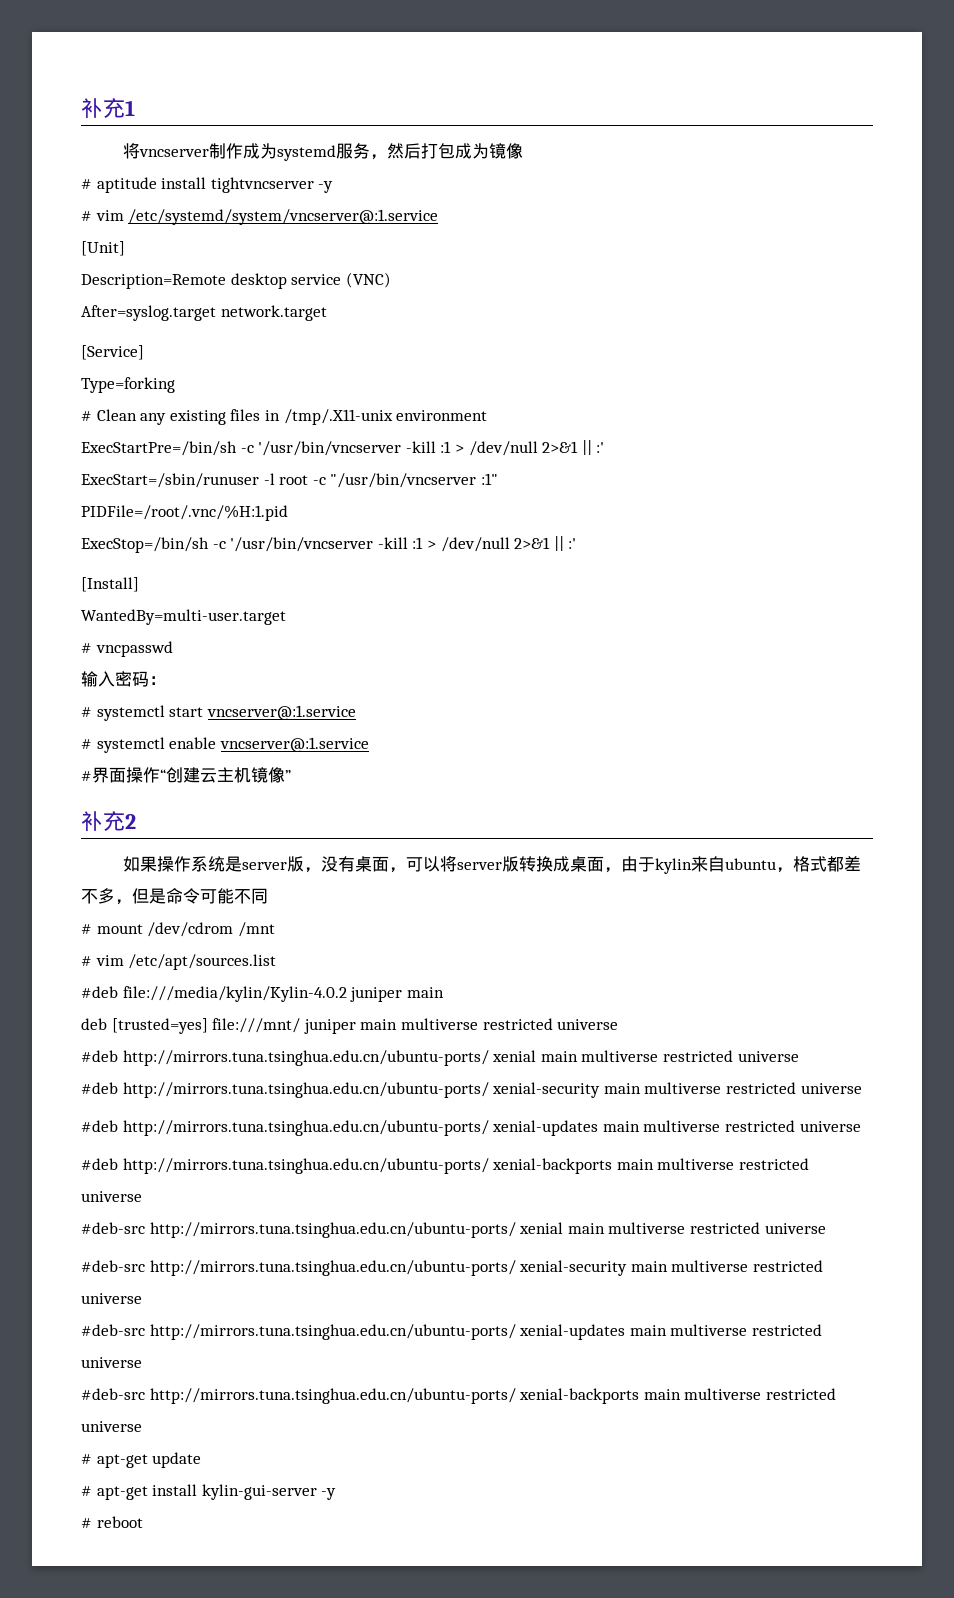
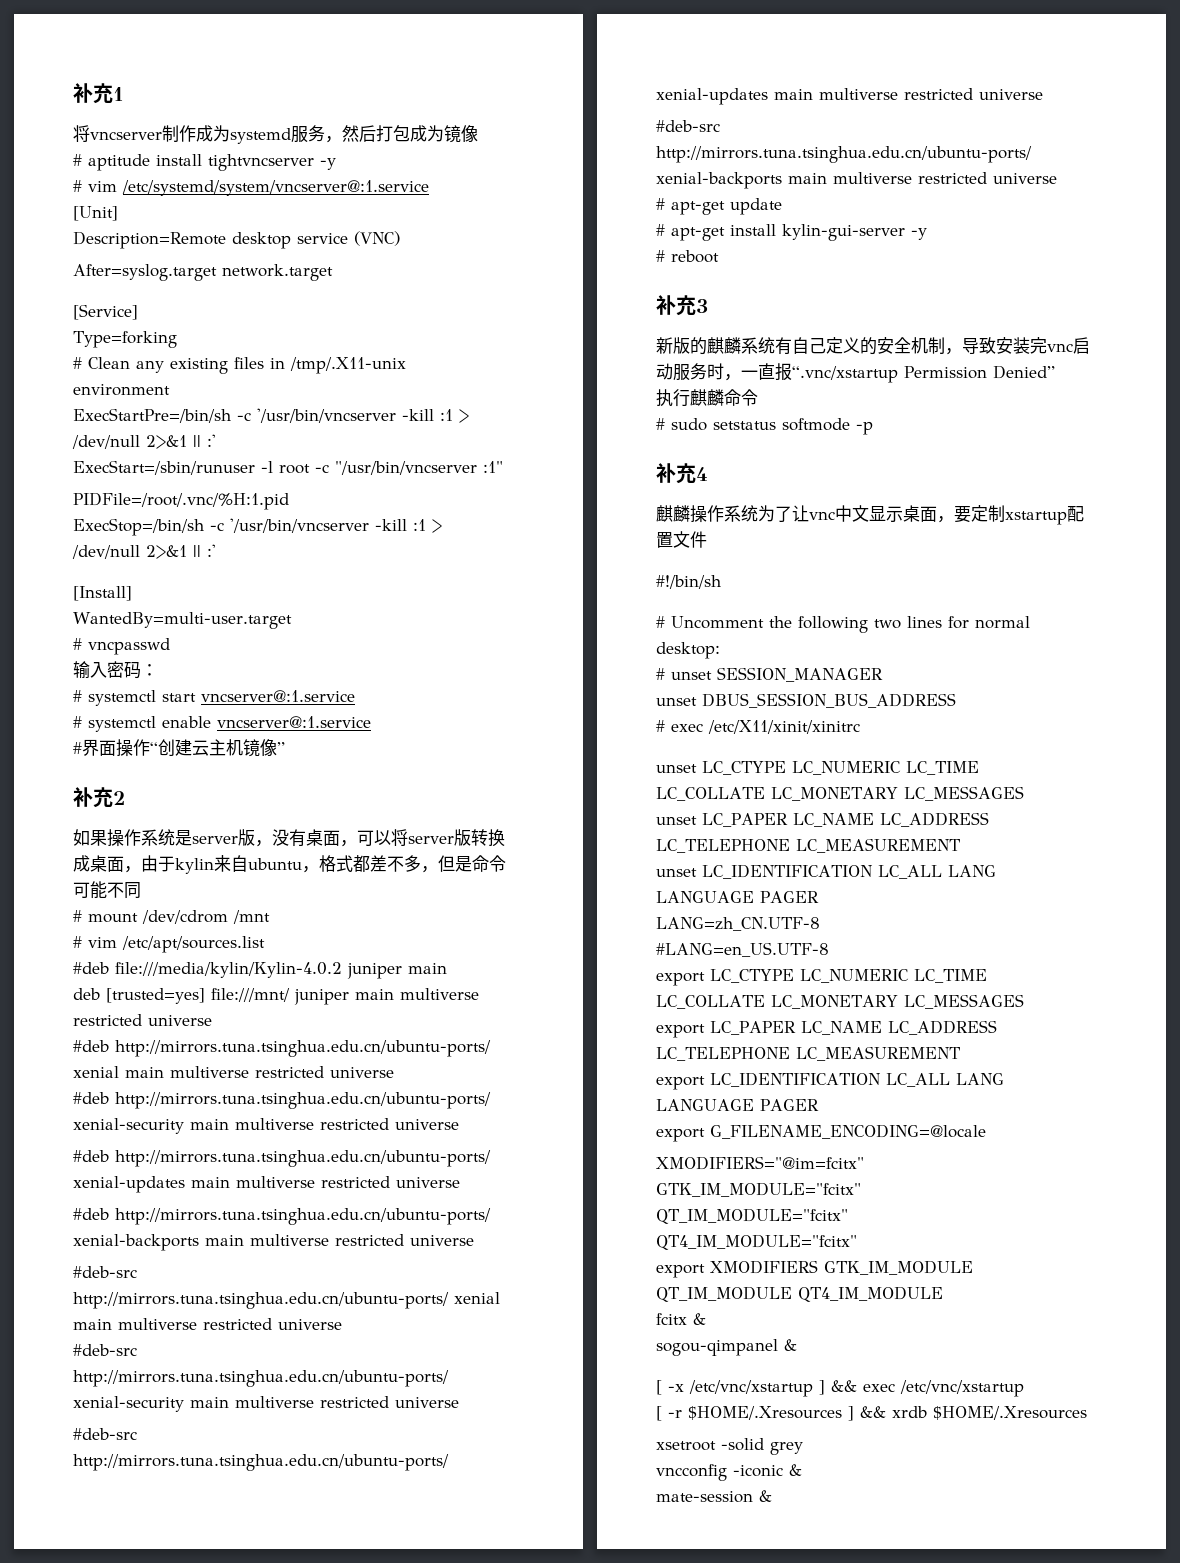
(143, 1522) none -> [656,295,708,316] [656,337,1090,355] [656,363,1055,383] [656,389,758,407] [656,418,873,435] [656,463,708,484] [656,505,1084,525] [656,531,707,548] [656,575,721,589] [656,616,1030,633] [656,642,720,659] [656,667,883,682] [656,693,956,708] [656,720,860,734] [656,761,979,775] [656,786,1024,801] [656,812,989,827] [656,838,960,853] [656,864,996,879] [656,891,819,903] [656,917,820,931] [656,942,829,957] [656,969,987,986] [656,994,1024,1009] [656,1020,997,1038] [656,1046,960,1061] [656,1072,1004,1090] [656,1099,819,1111] [656,1124,986,1142] [656,1156,864,1170] [656,1182,861,1197] [656,1208,848,1224] [656,1234,857,1250] [656,1260,973,1278] [656,1286,943,1302] [656,1313,706,1325] [656,1339,797,1356] [656,1380,1024,1397] [656,1406,1087,1421] [656,1438,803,1455] [656,1464,802,1481] [656,1490,772,1503] // 补充3 // 新版的麒麟系统有自己定义的安全机制，导致安装完vnc启动服务时，一直报“.vnc/xstartup Permission Denied” // 执行麒麟命令 // # sudo setstatus softmode -p // 补充4 // 麒麟操作系统为了让vnc中文显示桌面，要定制xstartup配置文件 // #!/bin/sh // # Uncomment the following two lines for normal desktop: // # unset SESSION_MANAGER // unset DBUS_SESSION_BUS_ADDRESS // # exec /etc/X11/xinit/xinitrc // unset LC_CTYPE LC_NUMERIC LC_TIME LC_COLLATE LC_MONETARY LC_MESSAGES // unset LC_PAPER LC_NAME LC_ADDRESS LC_TELEPHONE LC_MEASUREMENT // unset LC_IDENTIFICATION LC_ALL LANG LANGUAGE PAGER // LANG=zh_CN.UTF-8 // #LANG=en_US.UTF-8 // export LC_CTYPE LC_NUMERIC LC_TIME LC_COLLATE LC_MONETARY LC_MESSAGES // export LC_PAPER LC_NAME LC_ADDRESS LC_TELEPHONE LC_MEASUREMENT // export LC_IDENTIFICATION LC_ALL LANG LANGUAGE PAGER // export G_FILENAME_ENCODING=@locale // XMODIFIERS="@im=fcitx" // GTK_IM_MODULE="fcitx" // QT_IM_MODULE="fcitx" // QT4_IM_MODULE="fcitx" // export XMODIFIERS GTK_IM_MODULE QT_IM_MODULE QT4_IM_MODULE // fcitx & // sogou-qimpanel & // [ -x /etc/vnc/xstartup ] && exec /etc/vnc/xstartup // [ -r $HOME/.Xresources ] && xrdb $HOME/.Xresources // xsetroot -solid grey // vncconfig -iconic & // mate-session &

